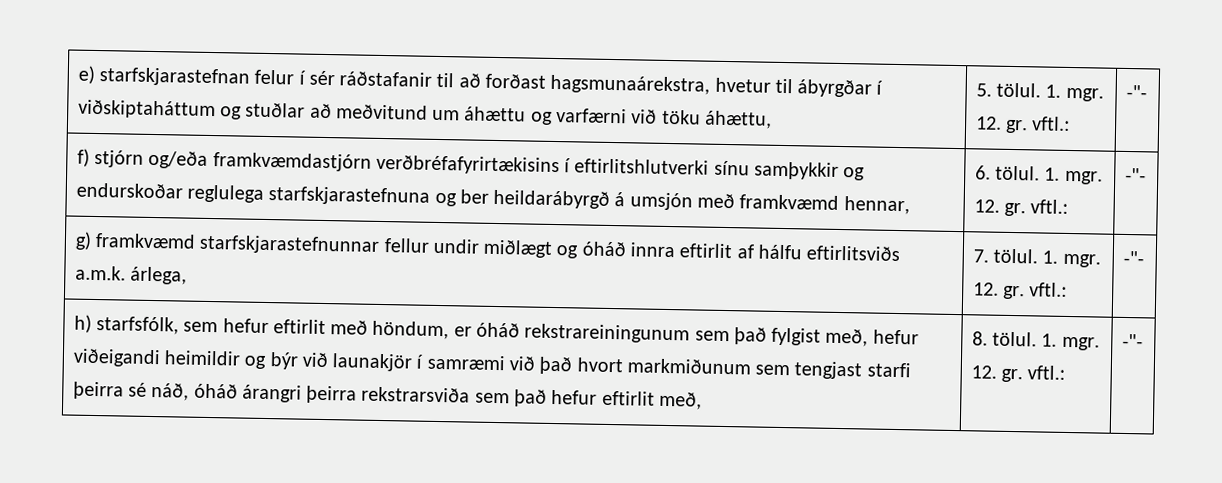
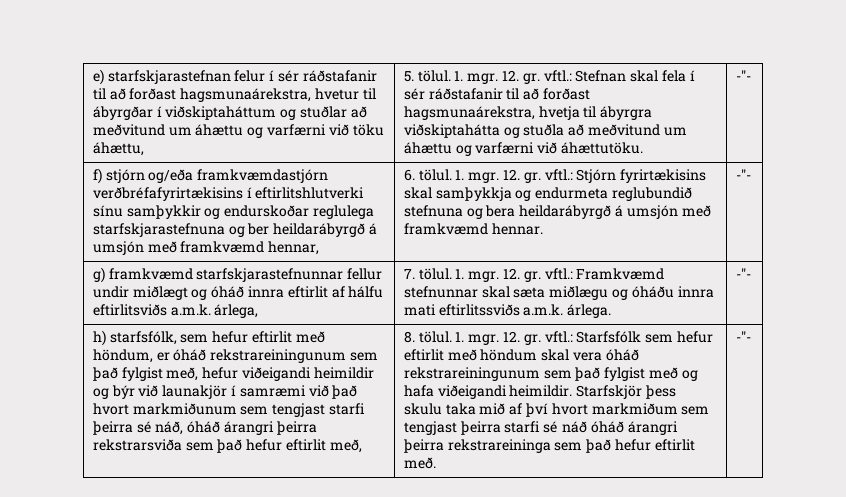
(1071, 123) none -> [575,70,695,82] [403,88,590,100] [403,106,653,120] [403,124,687,138] [403,142,643,156] Stefnan skal fela í sér ráðstafanir til að forðast hagsmunaárekstra, hvetja til ábyrgra viðskiptahátta og stuðla að meðvitund um áhættu og varfærni við áhættutöku.
(1069, 206) none -> [576,169,707,183] [403,187,692,201] [403,205,711,219] [403,223,543,235] Stjórn fyrirtækisins skal samþykkja og endurmeta reglubundið stefnuna og bera heildarábyrgð á umsjón með framkvæmd hennar.
(1068, 289) none -> [576,268,665,280] [403,286,714,300] [403,304,612,318] Framkvæmd stefnunnar skal sæta miðlægu og óháðu innra mati eftirlitssviðs a.m.k. árlega.
(1066, 372) none -> [576,331,713,343] [403,349,639,361] [403,367,698,381] [403,385,676,399] [403,403,710,417] [403,421,678,435] [403,439,695,453] [403,457,436,469] Starfsfólk sem hefur eftirlit með höndum skal vera óháð rekstrareiningunum sem það fylgist með og hafa viðeigandi heimildir. Starfskjör þess skulu taka mið af því hvort markmiðum sem tengjast þeirra starfi sé náð óháð árangri þeirra rekstrareininga sem það hefur eftirlit með.

